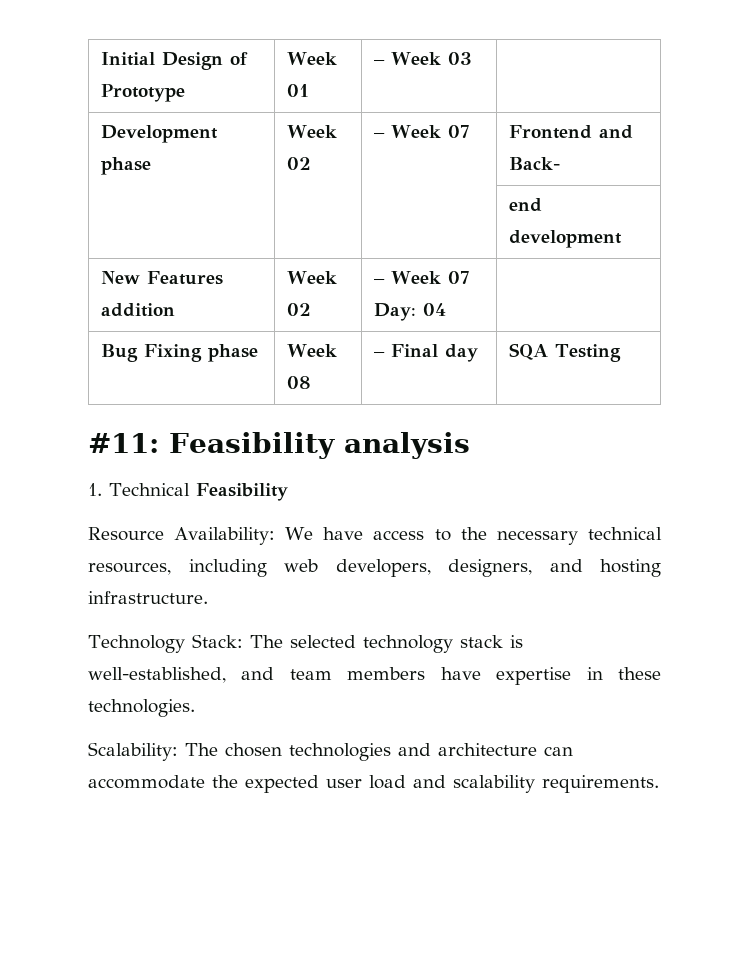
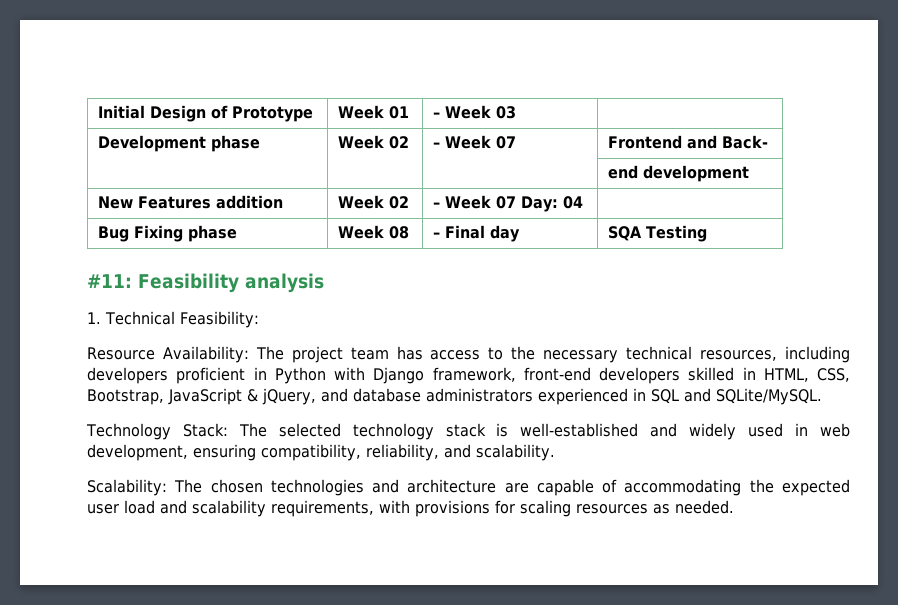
[195,483,288,501] Feasibility -> [179,311,259,328] Feasibility:
[285,527,364,540] We have -> [255,346,423,363] The project team has
[284,559,661,577] [88,591,208,604] web developers, designers, and hosting infrastructure. -> [87,367,850,384] [87,388,822,405] developers proficient in Python with Django framework, front-end developers skilled in HTML, CSS, Bootstrap, JavaScript & jQuery, and database administrators experienced in SQL and SQLite/MySQL.
[88,667,662,685] [88,699,195,717] well-established, and team members have expertise in these technologies. -> [520,423,851,440] [87,444,555,461] well-established and widely used in web development, ensuring compatibility, reliability, and scalability.
[544,746,573,756] [88,775,205,789] can accommodate -> [504,479,742,496] are capable of accommodating
[542,775,659,793] requirements. -> [271,500,734,517] requirements, with provisions for scaling resources as needed.

